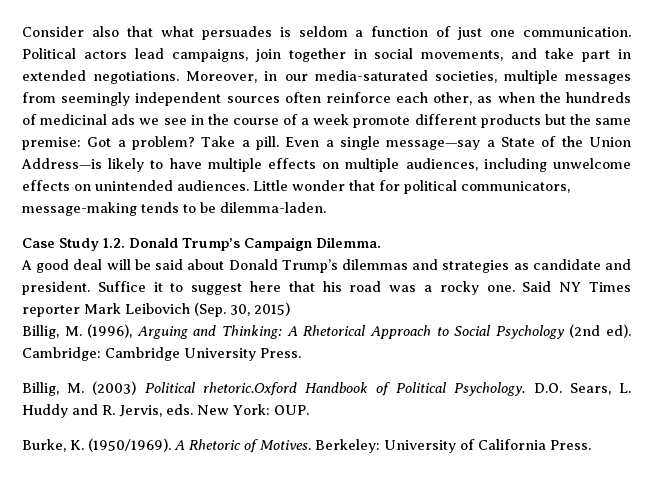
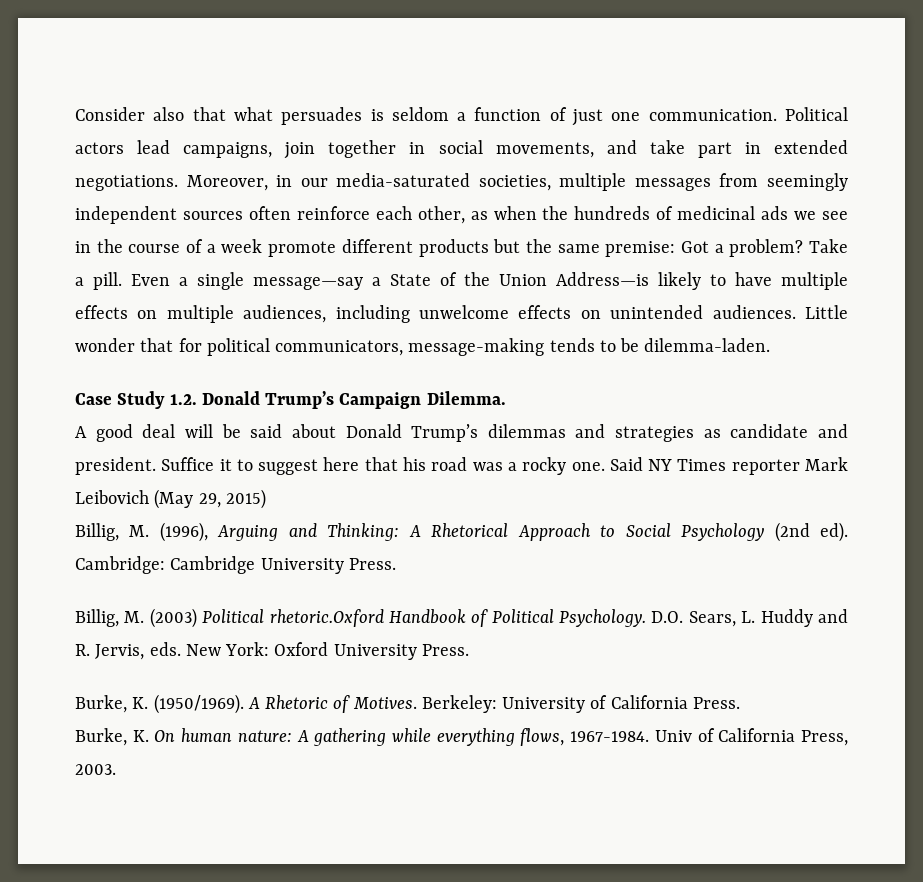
[194,302,250,317] (Sep. 30, -> [154,489,221,509] (May 29,
[273,405,309,415] OUP. -> [274,642,469,660] Oxford University Press.
(591, 445) none -> [75,728,848,746] [75,764,116,775] // Burke, K. On human nature: A gathering while everything flows, 1967-1984. Univ of California Press, 2003.

